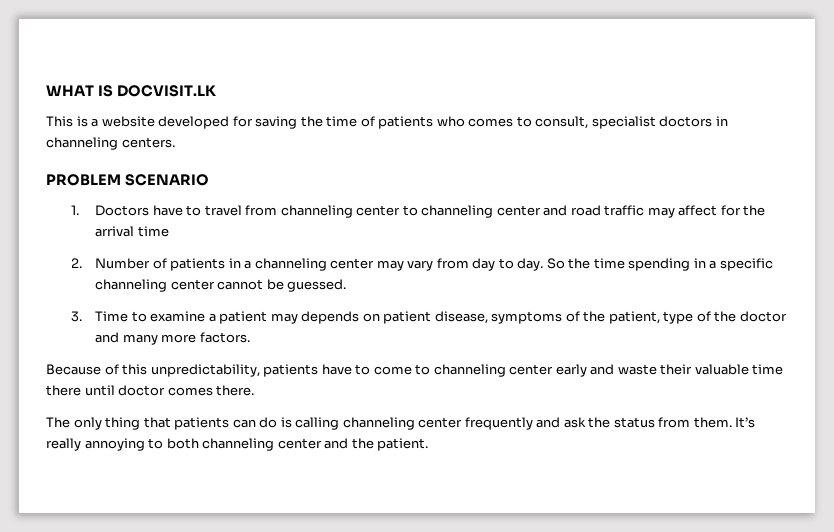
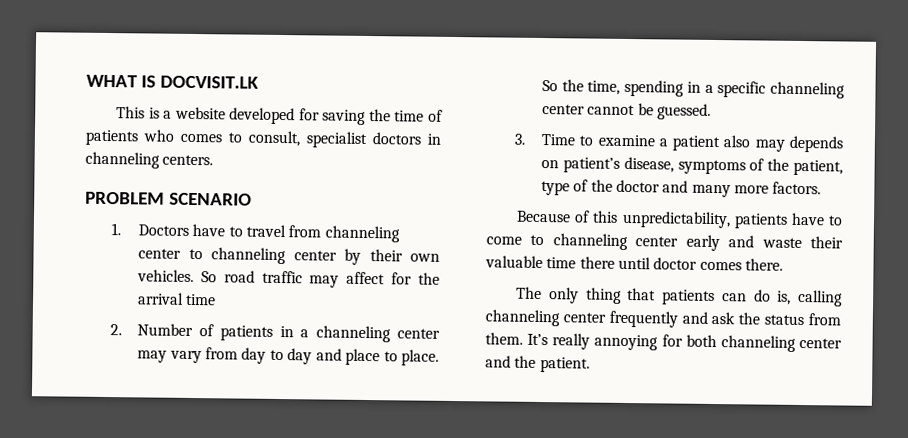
[543,205,568,216] and -> [344,248,440,265] [137,269,217,283] by their own vehicles. So
[517,258,544,271] day. -> [287,348,439,366] day and place to place.
[593,258,625,269] time -> [587,80,621,95] time,
(268, 317) none -> [723,135,751,148] also
[383,311,432,324] patient -> [562,157,620,173] patient’s
[280,417,292,428] is -> [777,290,792,305] is,
[148,438,164,449] to -> [661,334,683,347] for

